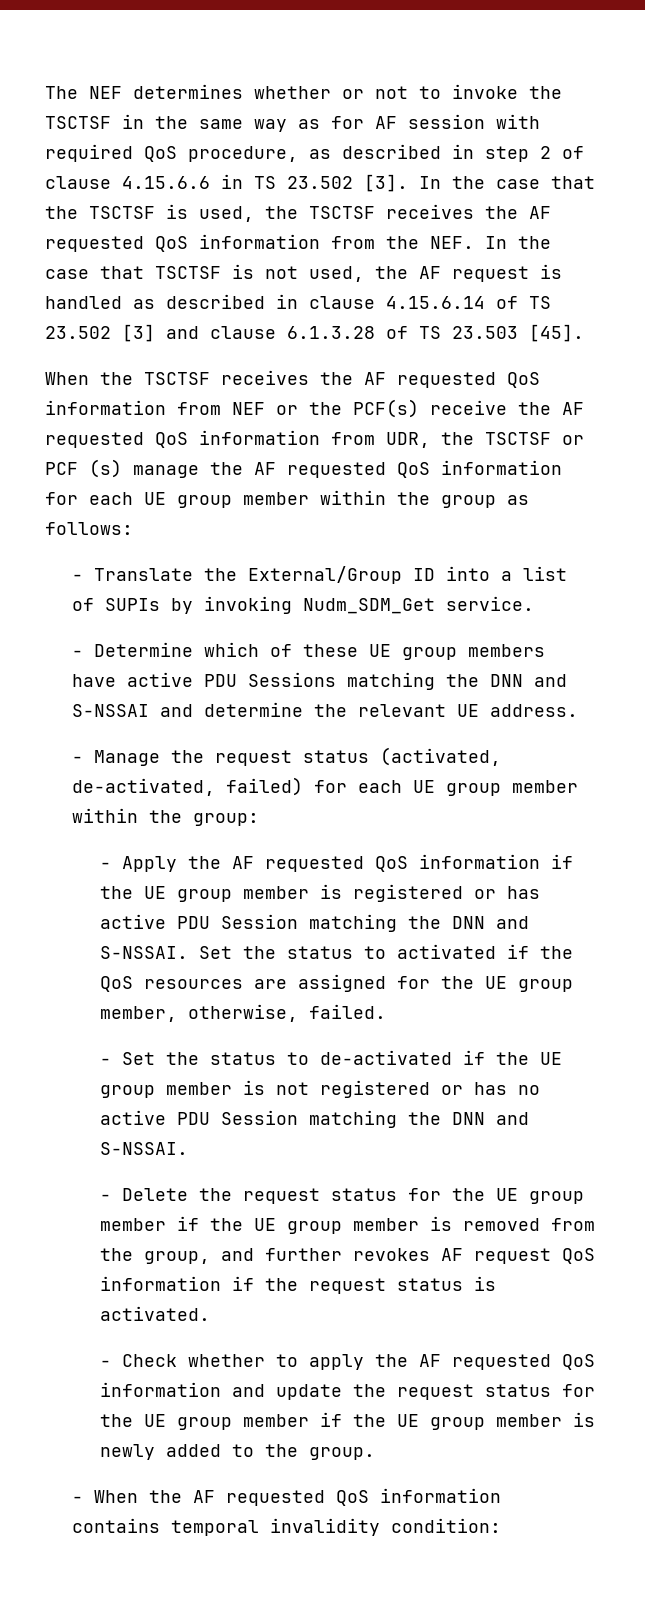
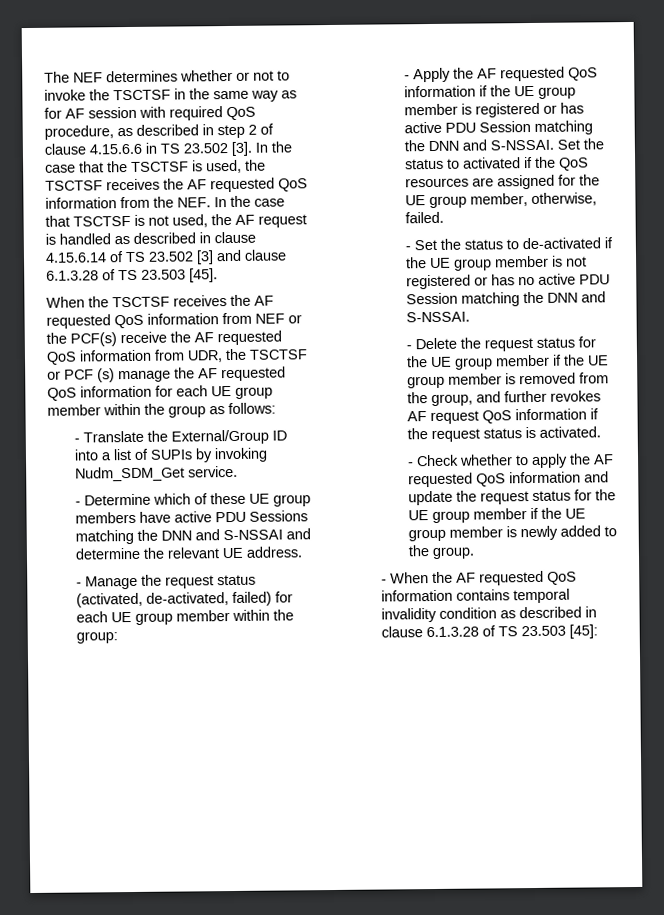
[391,1518,502,1533] condition: -> [439,606,598,619] [381,624,599,639] condition as described in clause 6.1.3.28 of TS 23.503 [45]:

